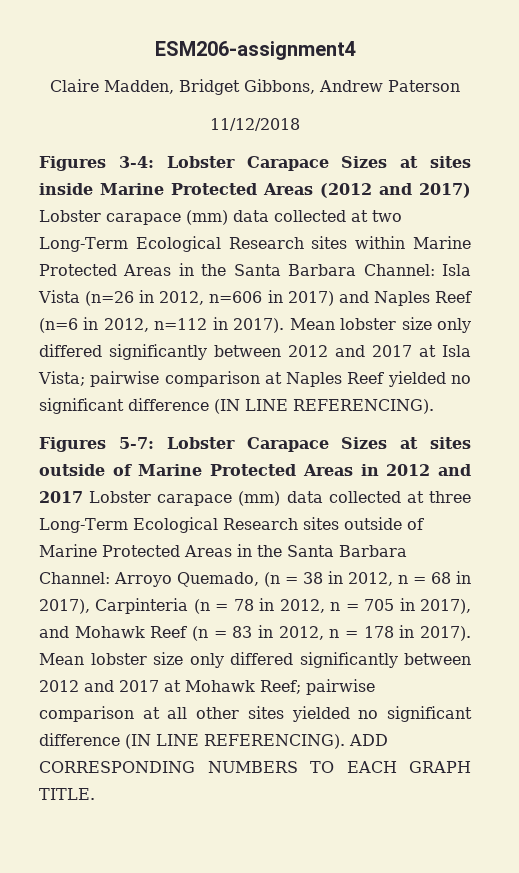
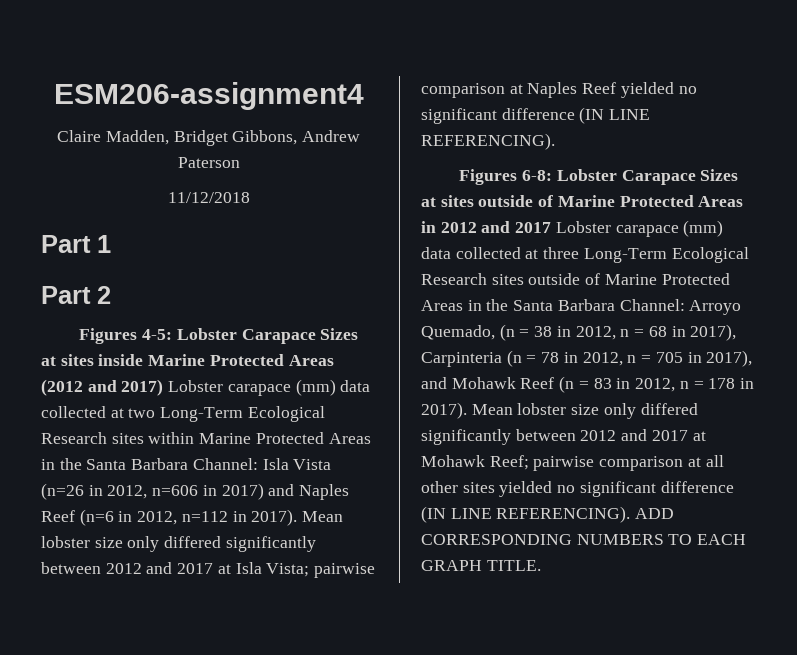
[39,156,154,171] // Figures 3-4: -> [41,235,111,253] [41,286,111,304] [79,328,173,344] // Part 1 // Part 2 // Figures 4-5:
[118,437,154,449] 5-7: -> [522,170,553,181] 6-8:

